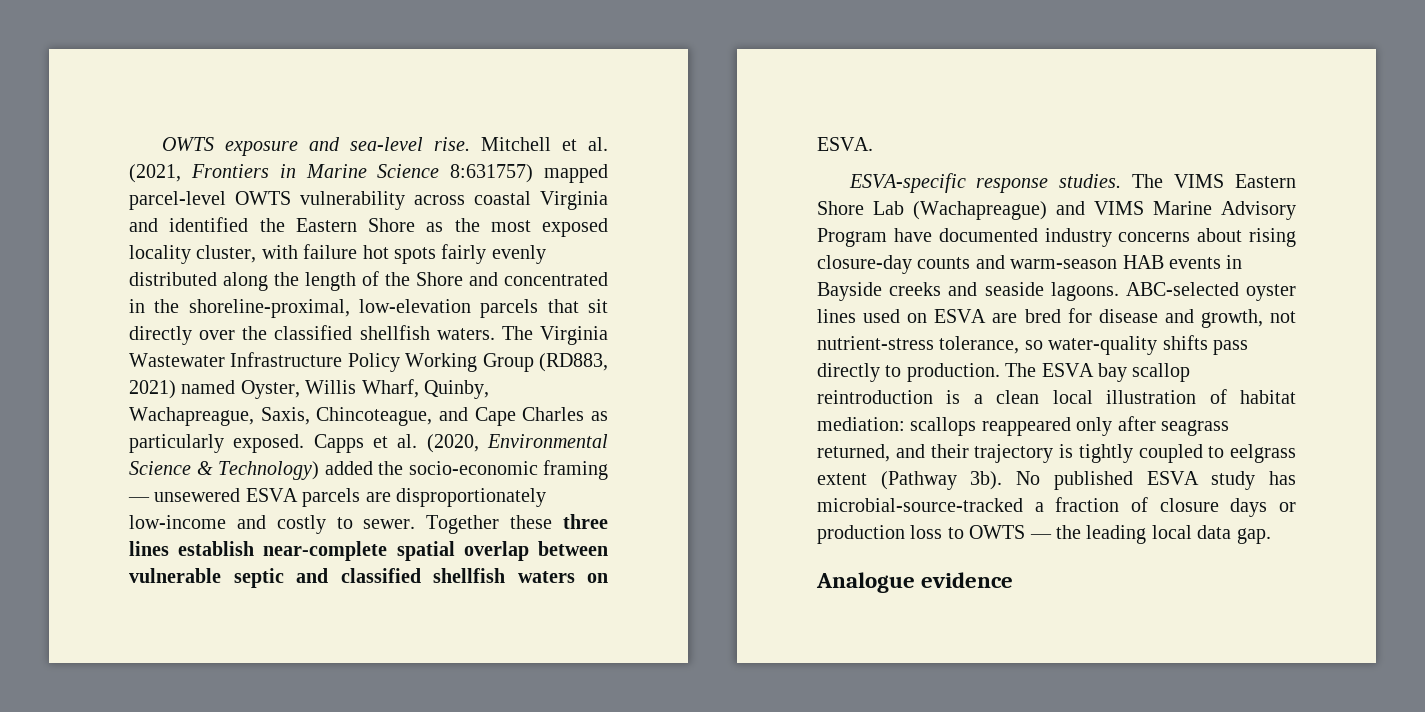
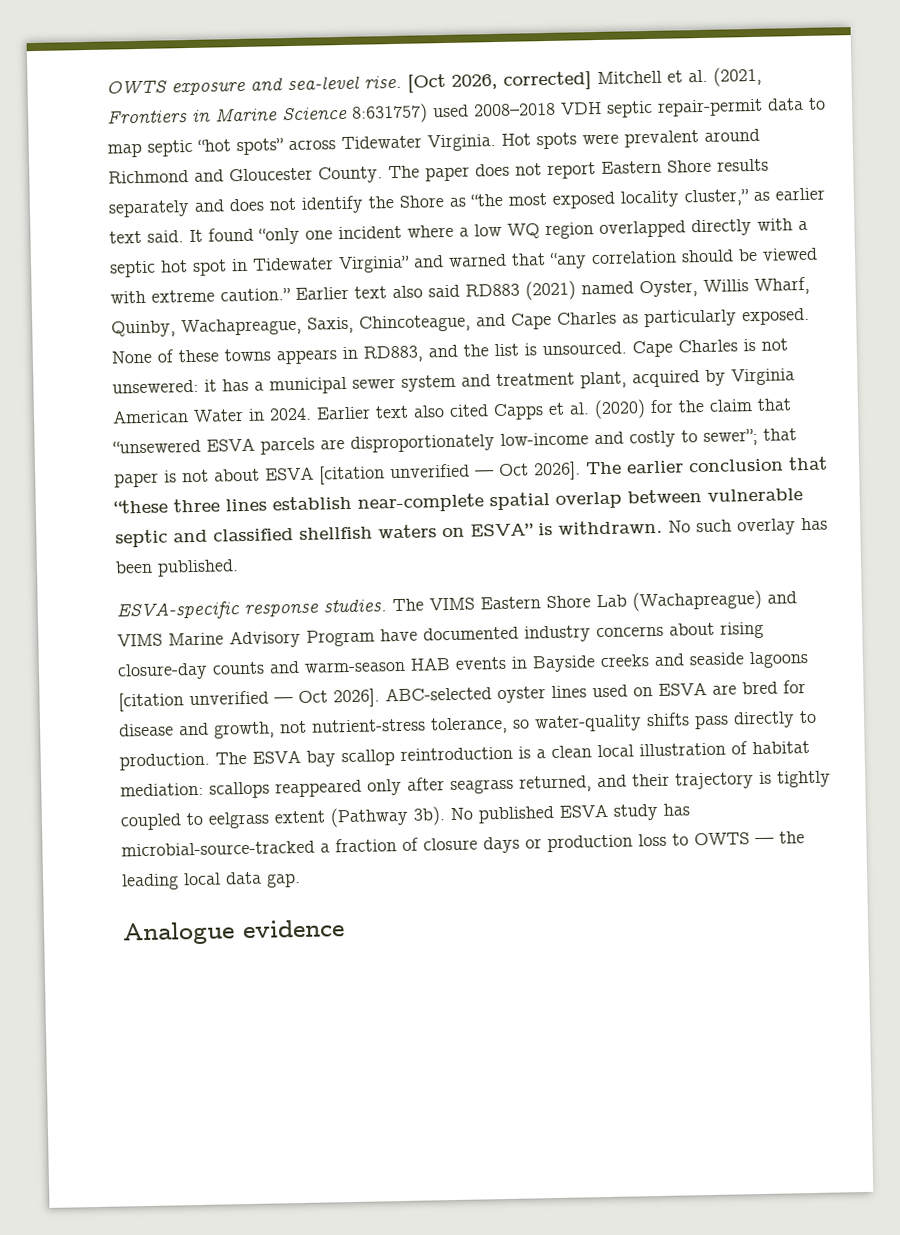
(470, 144) none -> [407,71,592,93] [Oct 2026, corrected]
[543,164,608,183] [129,191,608,210] [129,217,608,237] [129,244,546,264] [129,271,608,291] [129,299,608,318] [129,325,608,345] [129,352,608,372] [129,380,176,399] mapped parcel-level OWTS vulnerability across coastal Virginia and identified the Eastern Shore as the most exposed locality cluster, with failure hot spots fairly evenly distributed along the length of the Shore and concentrated in the shoreline-proximal, low-elevation parcels that sit directly over the classified shellfish waters. The Virginia Wastewater Infrastructure Policy Working Group (RD883, 2021) -> [432,97,826,118] [107,128,760,158] [108,158,769,184] [108,187,825,218] [109,218,808,245] [109,247,818,278] [110,280,576,304] used 2008–2018 VDH septic repair-permit data to map septic “hot spots” across Tidewater Virginia. Hot spots were prevalent around Richmond and Gloucester County. The paper does not report Eastern Shore results separately and does not identify the Shore as “the most exposed locality cluster,” as earlier text said. It found “only one incident where a low WQ region overlapped directly with a septic hot spot in Tidewater Virginia” and warned that “any correlation should be viewed with extreme caution.” Earlier text also said RD883 (2021)
[313,434,608,453] [129,460,608,480] [128,488,241,502] Capps et al. (2020, Environmental Science & Technology) added the socio-economic framing — unsewered -> [111,338,788,365] [112,368,795,395] [112,398,792,424] [112,439,201,454] None of these towns appears in RD883, and the list is unsourced. Cape Charles is not unsewered: it has a municipal sewer system and treatment plant, acquired by Virginia American Water in 2024. Earlier text also cited Capps et al. (2020) for the claim that “unsewered
[363,515,553,534] sewer. Together these -> [703,428,797,447] [114,456,828,488] [113,499,168,514] sewer”; that paper is not about ESVA [citation unverified — Oct 2026]. The earlier conclusion that “these
[817,137,873,151] ESVA. -> [470,517,828,537] [115,559,239,577] ESVA” is withdrawn. No such overlay has been published.
[1050,282,1119,301] lagoons. -> [749,651,809,669] [118,688,380,712] lagoons [citation unverified — Oct 2026].

